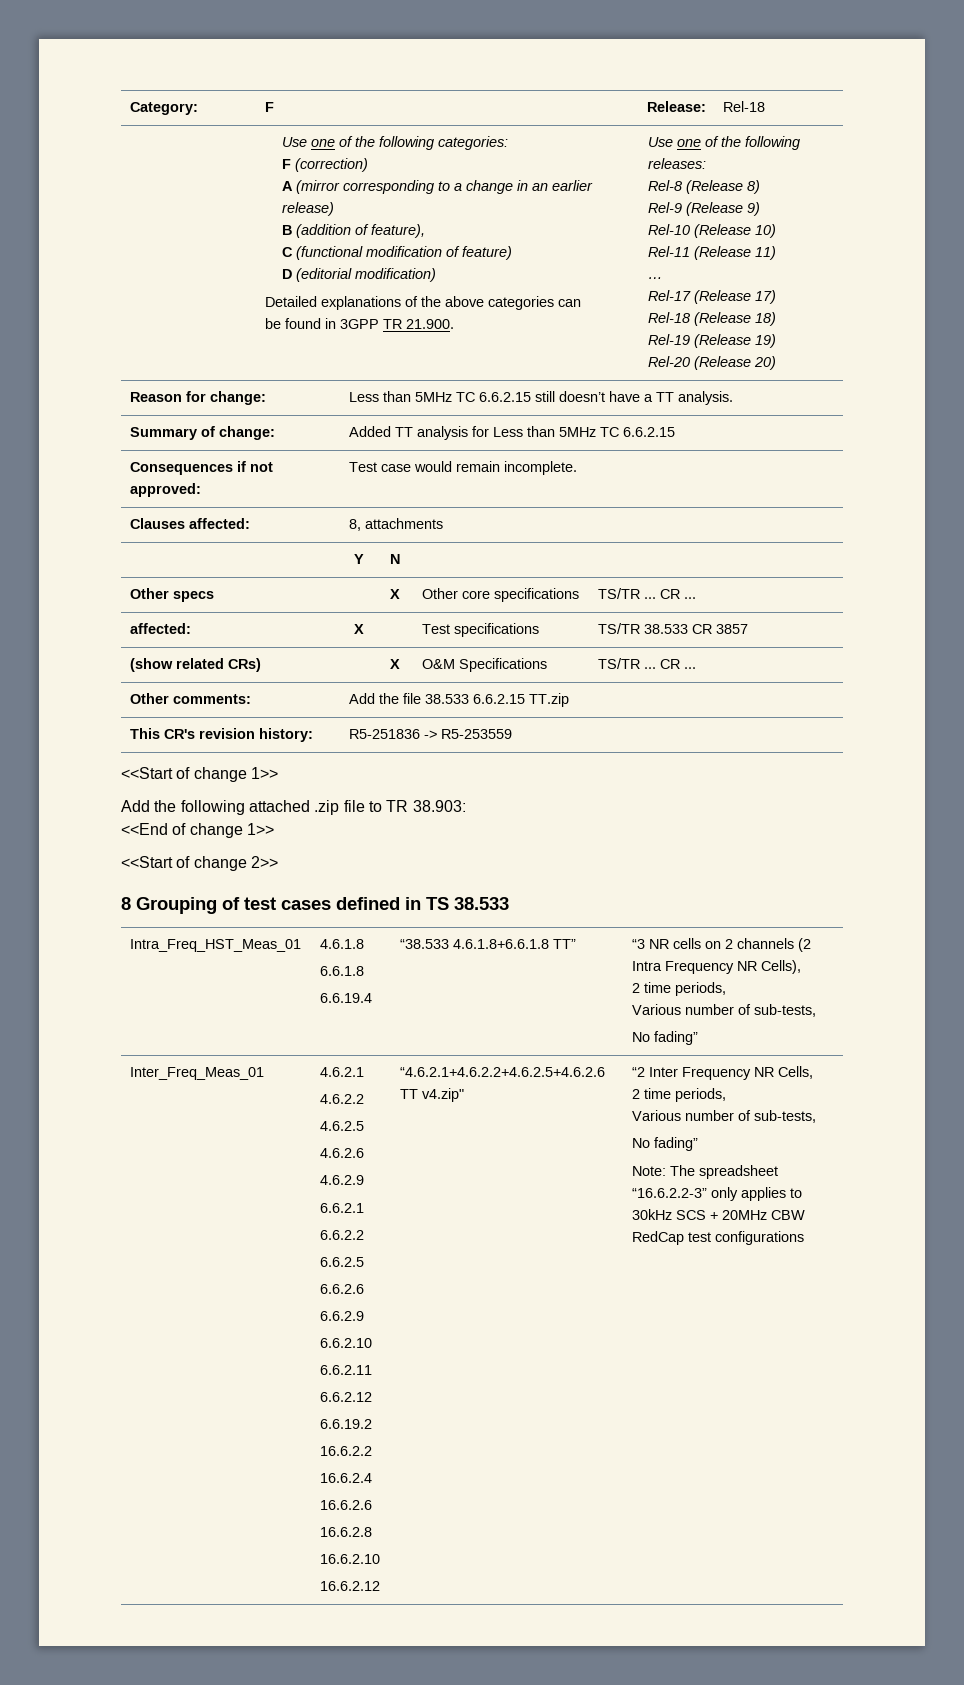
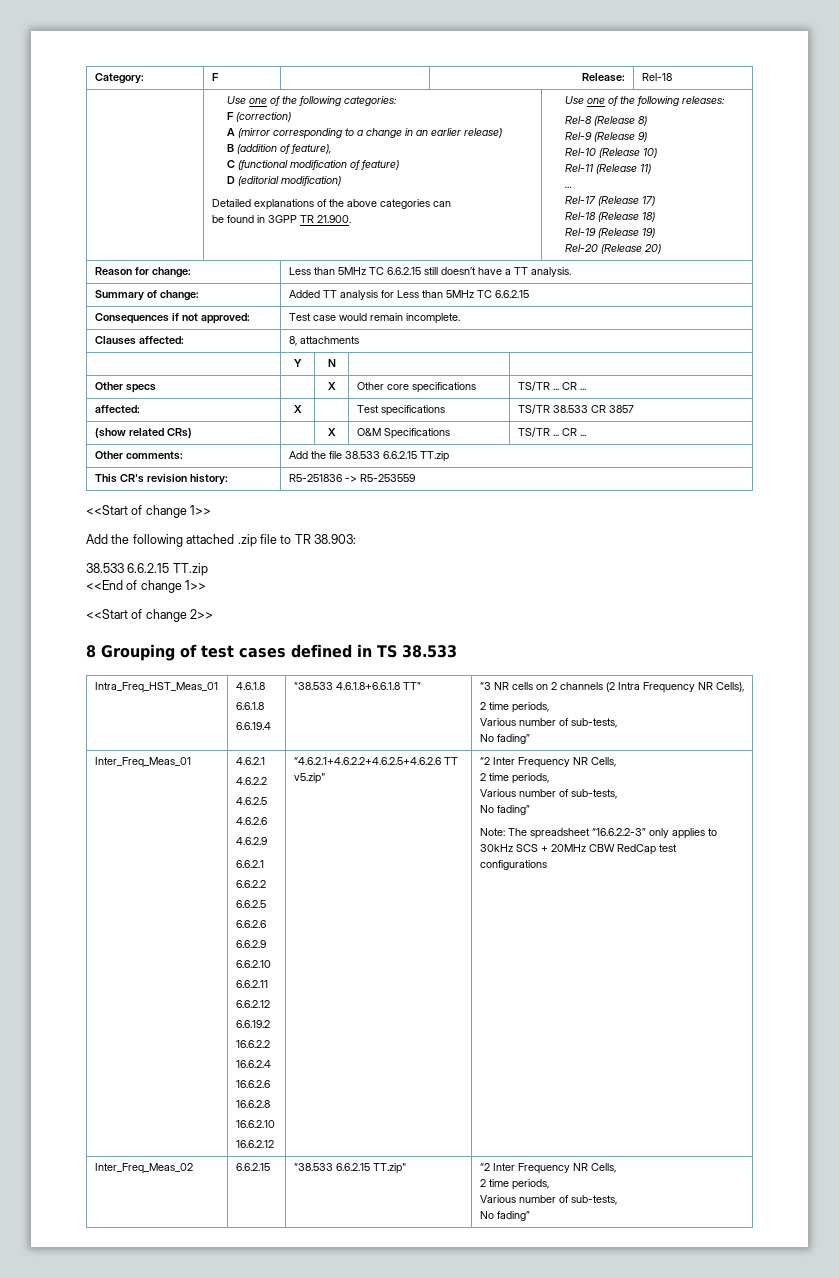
(466, 806) none -> [86,563,208,576] // 38.533 6.6.2.15 TT.zip
[422,1088,465,1102] v4.zip" -> [293,773,325,784] v5.zip"
(805, 1238) none -> [94,1163,193,1174] [235,1163,270,1171] [293,1163,406,1174] [479,1163,616,1174] [479,1179,549,1190] [479,1195,617,1205] [479,1211,530,1221] // Inter_Freq_Meas_02 | 6.6.2.15 | “38.533 6.6.2.15 TT.zip" | “2 Inter Frequency NR Cells, // 2 time periods, // Various number of sub-tests, // No fading”

